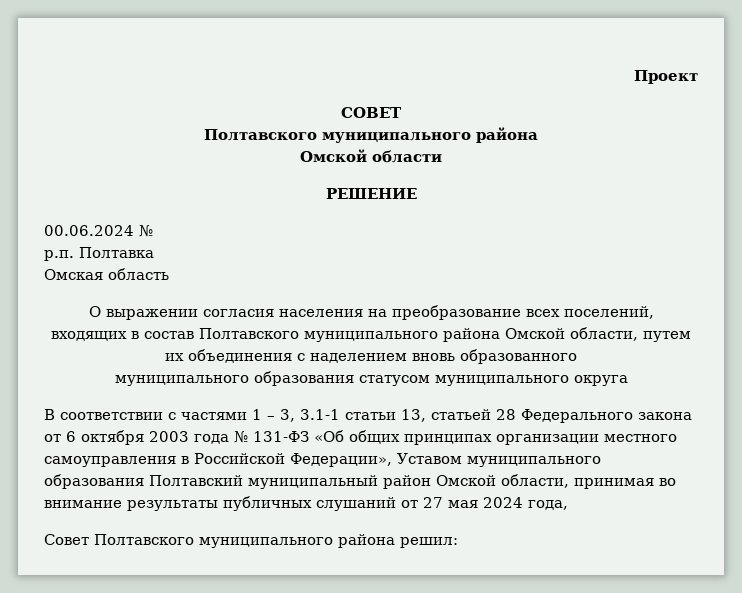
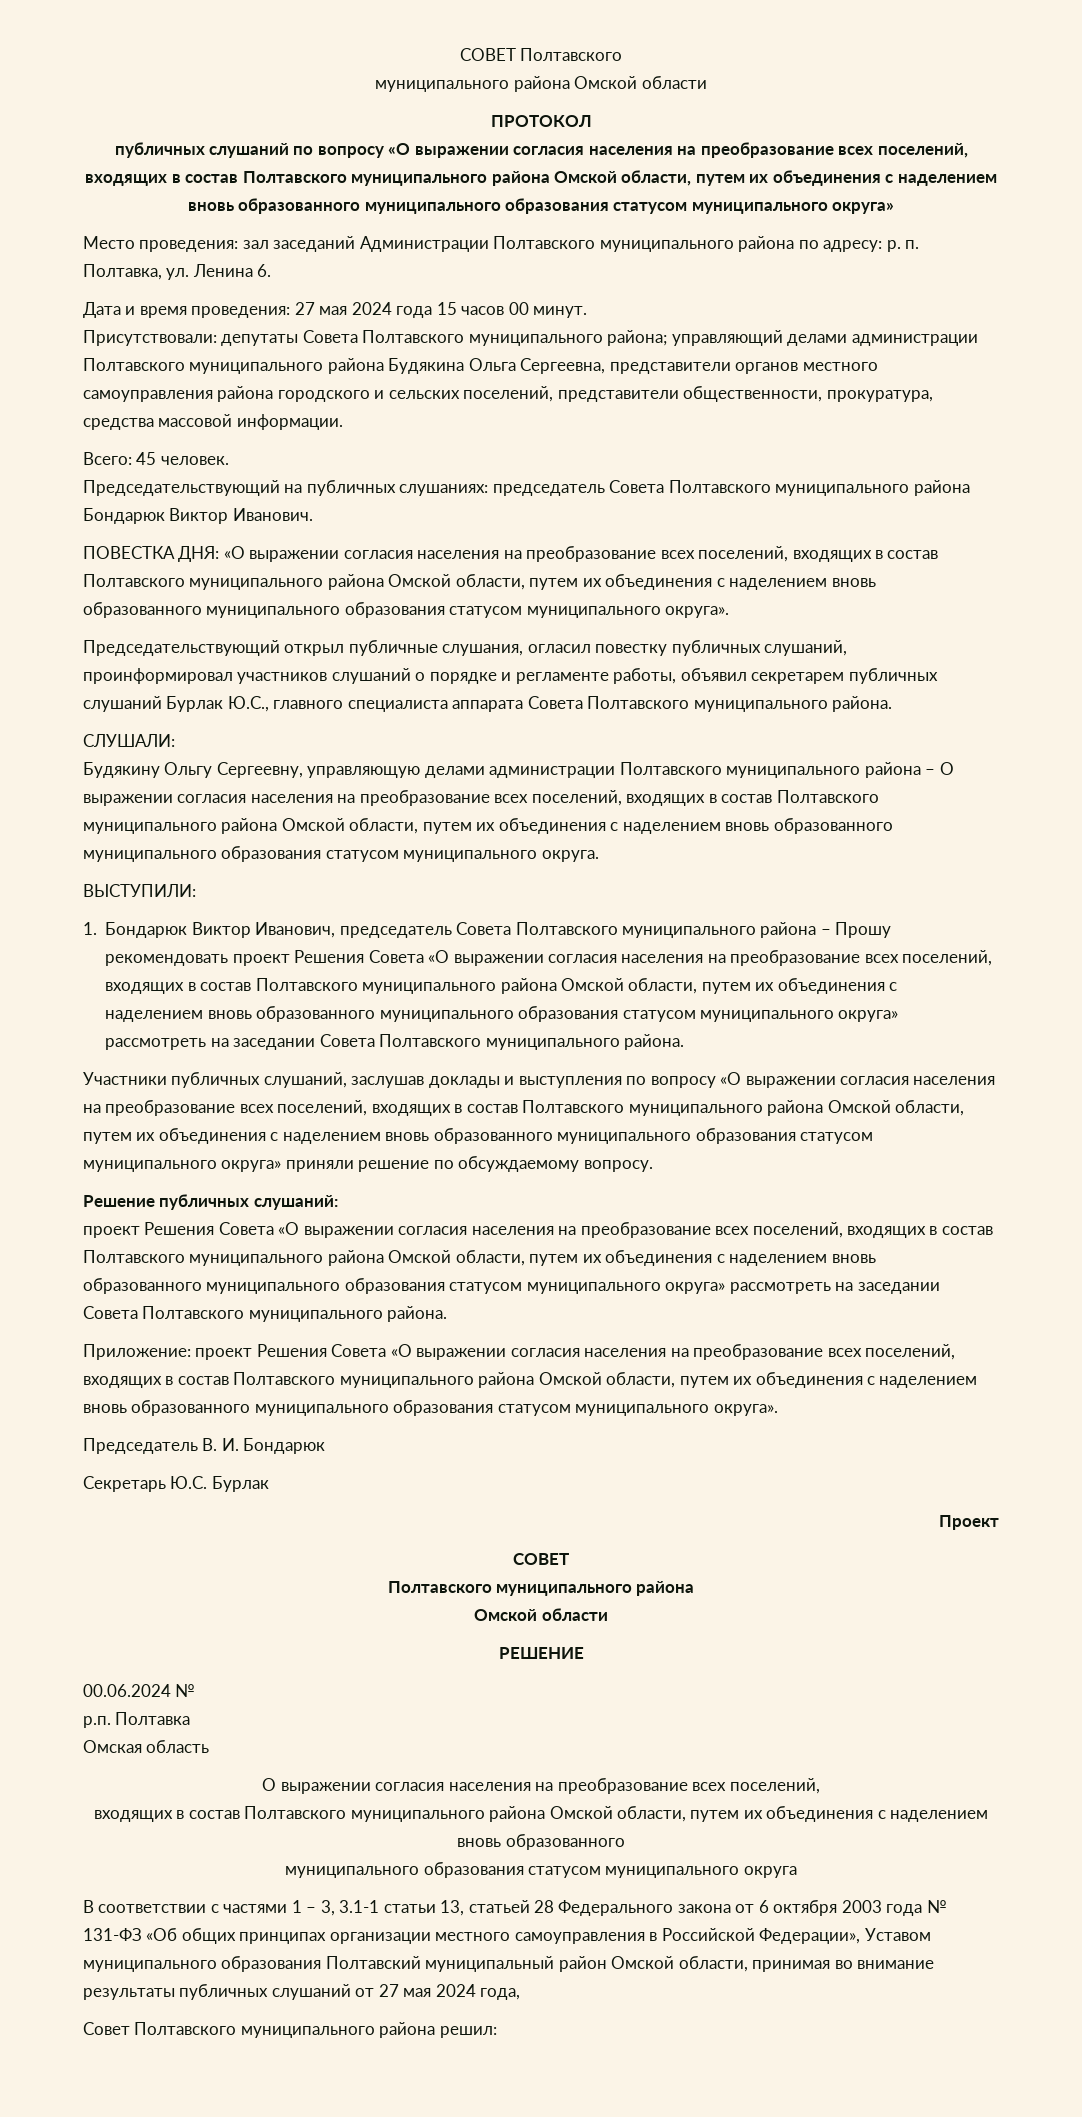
(634, 77) none -> [459,48,623,61] [375,76,707,92] [490,115,592,127] [114,142,968,158] [85,170,997,186] [187,198,895,214] [83,236,920,252] [83,264,272,280] [83,302,588,318] [83,330,978,346] [83,358,878,374] [83,386,933,402] [83,414,343,430] [83,452,229,465] [83,480,970,496] [83,508,313,524] [83,546,939,562] [83,574,876,590] [83,602,730,618] [83,640,848,656] [83,668,938,684] [83,696,893,712] [83,734,175,747] [83,762,954,778] [83,790,879,806] [83,818,893,834] [83,846,599,862] [83,884,196,897] [83,922,892,938] [105,950,993,966] [105,978,898,994] [105,1006,899,1022] [105,1034,684,1050] [83,1072,996,1088] [83,1100,965,1116] [83,1128,874,1144] [83,1156,653,1172] [83,1194,338,1210] [83,1222,993,1238] [83,1250,876,1266] [83,1278,940,1294] [83,1306,448,1322] [83,1344,956,1360] [83,1372,978,1388] [83,1400,778,1416] [83,1438,326,1454] [83,1476,269,1492] СОВЕТ Полтавского // муниципального района Омской области // ПРОТОКОЛ // публичных слушаний по вопросу «О выражении согласия населения на преобразование всех поселений, входящих в состав Полтавского муниципального района Омской области, путем их объединения с наделением вновь образованного муниципального образования статусом муниципального округа» // Место проведения: зал заседаний Администрации Полтавского муниципального района по адресу: р. п. Полтавка, ул. Ленина 6. // Дата и время проведения: 27 мая 2024 года 15 часов 00 минут. // Присутствовали: депутаты Совета Полтавского муниципального района; управляющий делами администрации Полтавского муниципального района Будякина Ольга Сергеевна, представители органов местного самоуправления района городского и сельских поселений, представители общественности, прокуратура, средства массовой информации. // Всего: 45 человек. // Председательствующий на публичных слушаниях: председатель Совета Полтавского муниципального района Бондарюк Виктор Иванович. // ПОВЕСТКА ДНЯ: «О выражении согласия населения на преобразование всех поселений, входящих в состав Полтавского муниципального района Омской области, путем их объединения с наделением вновь образованного муниципального образования статусом муниципального округа». // Председательствующий открыл публичные слушания, огласил повестку публичных слушаний, проинформировал участников слушаний о порядке и регламенте работы, объявил секретарем публичных слушаний Бурлак Ю.С., главного специалиста аппарата Совета Полтавского муниципального района. // СЛУШАЛИ: // Будякину Ольгу Сергеевну, управляющую делами администрации Полтавского муниципального района – О выражении согласия населения на преобразование всех поселений, входящих в состав Полтавского муниципального района Омской области, путем их объединения с наделением вновь образованного муниципального образования статусом муниципального округа. // ВЫСТУПИЛИ: // 1. Бондарюк Виктор Иванович, председатель Совета Полтавского муниципального района – Прошу рекомендовать проект Решения Совета «О выражении согласия населения на преобразование всех поселений, входящих в состав Полтавского муниципального района Омской области, путем их объединения с наделением вновь образованного муниципального образования статусом муниципального округа» рассмотреть на заседании Совета Полтавского муниципального района. // Участники публичных слушаний, заслушав доклады и выступления по вопросу «О выражении согласия населения на преобразование всех поселений, входящих в состав Полтавского муниципального района Омской области, путем их объединения с наделением вновь образованного муниципального образования статусом муниципального округа» приняли решение по обсуждаемому вопросу. // Решение публичных слушаний: // проект Решения Совета «О выражении согласия населения на преобразование всех поселений, входящих в состав Полтавского муниципального района Омской области, путем их объединения с наделением вновь образованного муниципального образования статусом муниципального округа» рассмотреть на заседании Совета Полтавского муниципального района. // Приложение: проект Решения Совета «О выражении согласия населения на преобразование всех поселений, входящих в состав Полтавского муниципального района Омской области, путем их объединения с наделением вновь образованного муниципального образования статусом муниципального округа». // Председатель В. И. Бондарюк // Секретарь Ю.С. Бурлак //

